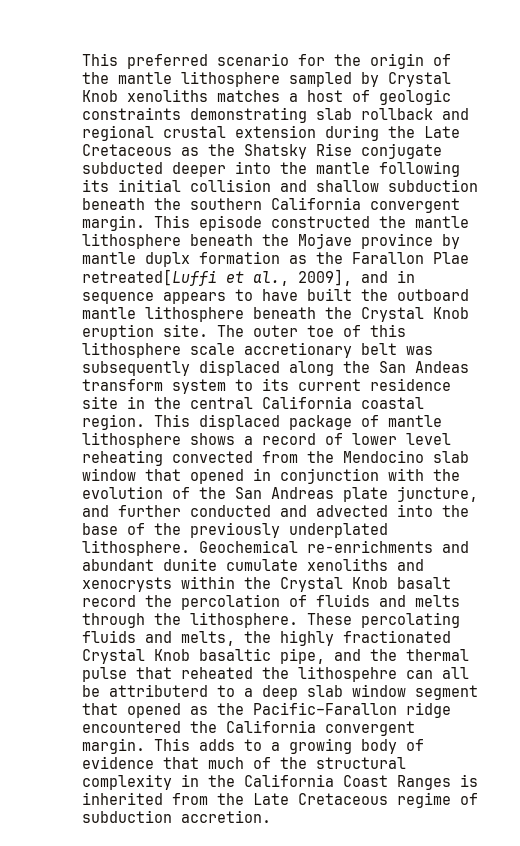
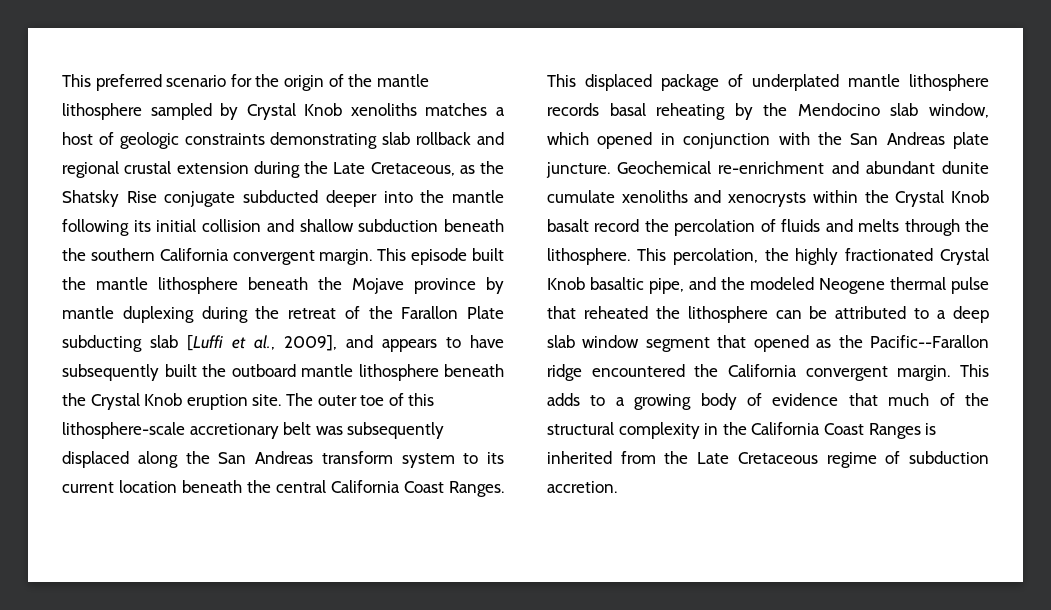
[82,144,172,156] Cretaceous -> [370,162,455,176] Cretaceous,
[271,216,370,228] constructed -> [471,248,504,261] built
[145,251,469,267] [82,269,217,286] duplx formation as the Farallon Plae retreated[Luffi -> [122,306,504,323] [62,335,223,352] duplexing during the retreat of the Farallon Plate subducting slab [Luffi
[397,270,415,283] [82,292,154,304] in sequence -> (373, 341) none
(298, 295) none -> [62,364,159,381] subsequently
[82,342,235,358] lithosphere scale -> [62,422,185,439] lithosphere-scale
[415,361,469,373] Andeas -> [255,451,313,464] Andreas
[370,378,451,391] [82,396,145,409] residence site in -> [119,480,242,493] location beneath
[361,397,424,409] [82,414,145,430] coastal region. -> [404,481,504,497] Coast Ranges.
[388,415,442,427] [82,432,451,448] [82,450,298,466] mantle lithosphere shows a record of lower level reheating convected from -> [752,74,989,91] [547,103,753,120] underplated mantle lithosphere records basal reheating by
[82,468,181,481] window that -> [929,103,989,118] [547,132,589,145] window, which
[82,486,478,502] [82,504,469,517] [82,522,388,538] [82,540,433,556] evolution of the San Andreas plate juncture, and further conducted and advected into the base of the previously underplated lithosphere. Geochemical re-enrichments -> [850,132,989,149] [546,161,825,178] San Andreas plate juncture. Geochemical re-enrichment
[307,612,460,628] [82,630,235,646] These percolating fluids and melts, -> [636,248,758,265] This percolation,
(397, 655) none -> [750,277,885,294] modeled Neogene
[298,666,469,682] [82,684,208,697] lithospehre can all be attributerd -> [687,306,907,323] lithosphere can be attributed
[253,702,397,715] Pacific–Farallon -> [870,335,990,348] Pacific--Farallon

